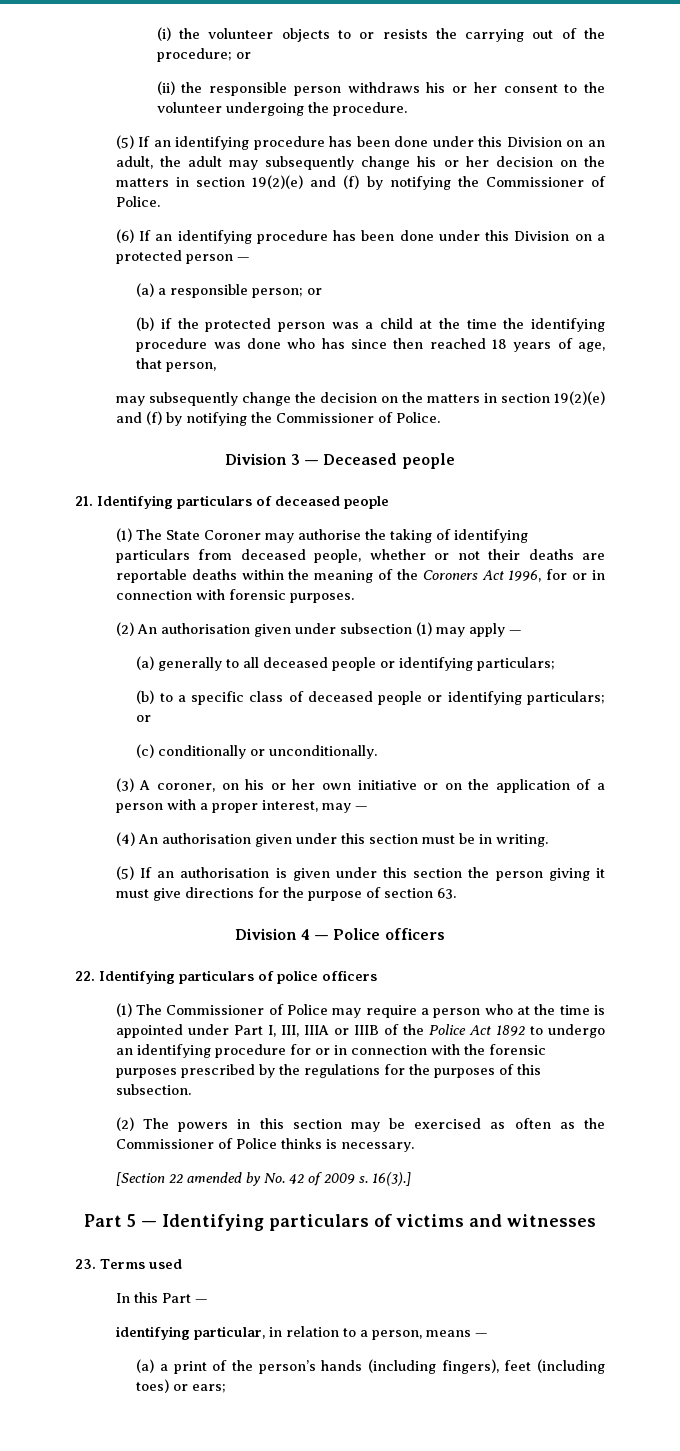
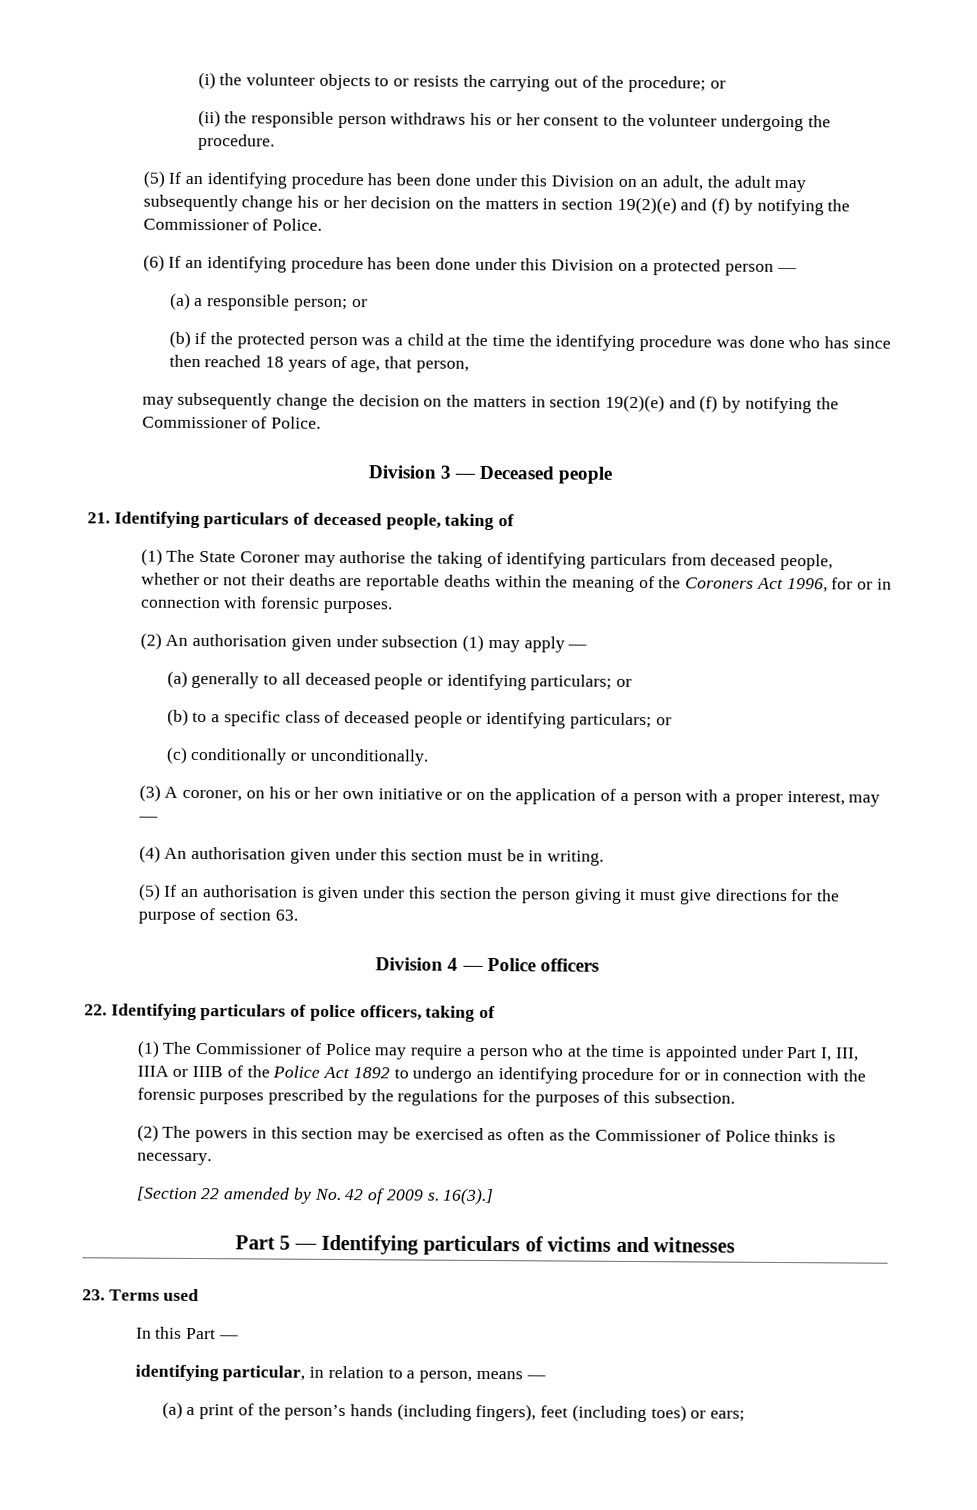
[344,496,389,509] people -> [385,513,515,531] people, taking of
(556, 664) none -> [616,678,633,687] or
[322,970,377,981] officers -> [359,1005,496,1022] officers, taking of

